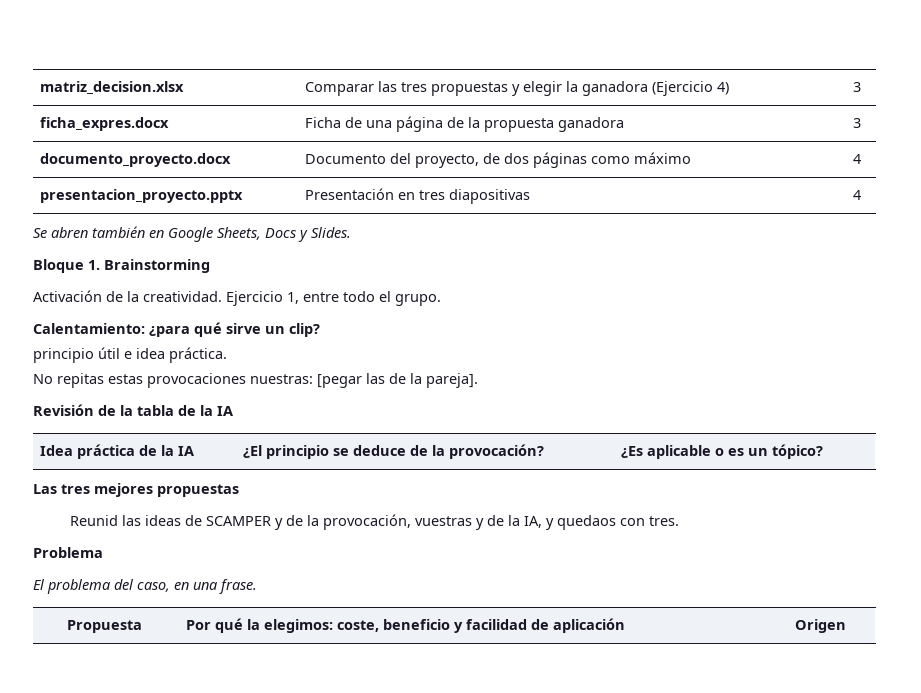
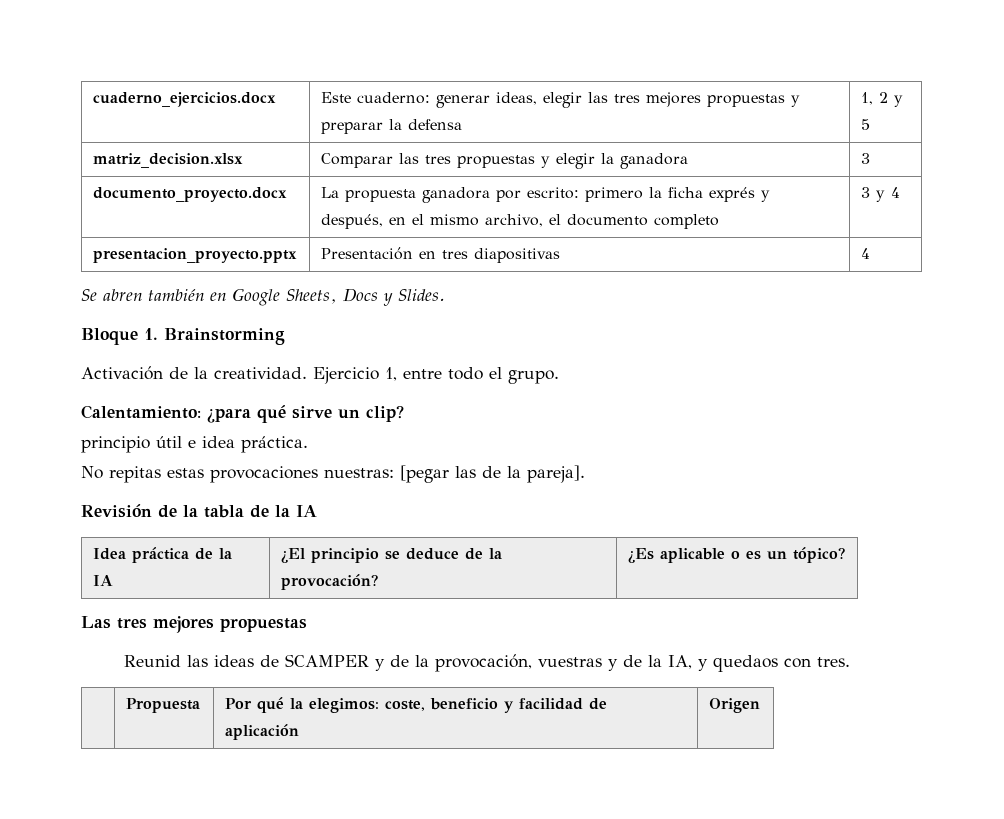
(39, 87) none -> [93,92,277,107] [321,92,801,108] [321,119,463,134] [861,92,904,107] [861,119,871,130] cuaderno_ejercicios.docx | Este cuaderno: generar ideas, elegir las tres mejores propuestas y preparar la defensa | 1, 2 y 5 //
[651,81,729,96] [852,82,861,92] [39,117,169,131] [304,116,624,132] [852,118,861,128] [39,153,231,167] [304,152,691,168] (Ejercicio 4) | 3 // ficha_expres.docx | Ficha de una página de la propuesta ganadora | 3 // documento_proyecto.docx | Documento del proyecto, de dos páginas como máximo | -> [861,153,871,164] [93,187,288,202] [321,187,771,203] [321,214,720,229] [861,187,886,202] | 3 // documento_proyecto.docx | La propuesta ganadora por escrito: primero la ficha exprés y después, en el mismo archivo, el documento completo | 3 y
[33,547,103,558] [33,579,257,594] // Problema // El problema del caso, en una frase. -> (851, 662) none

